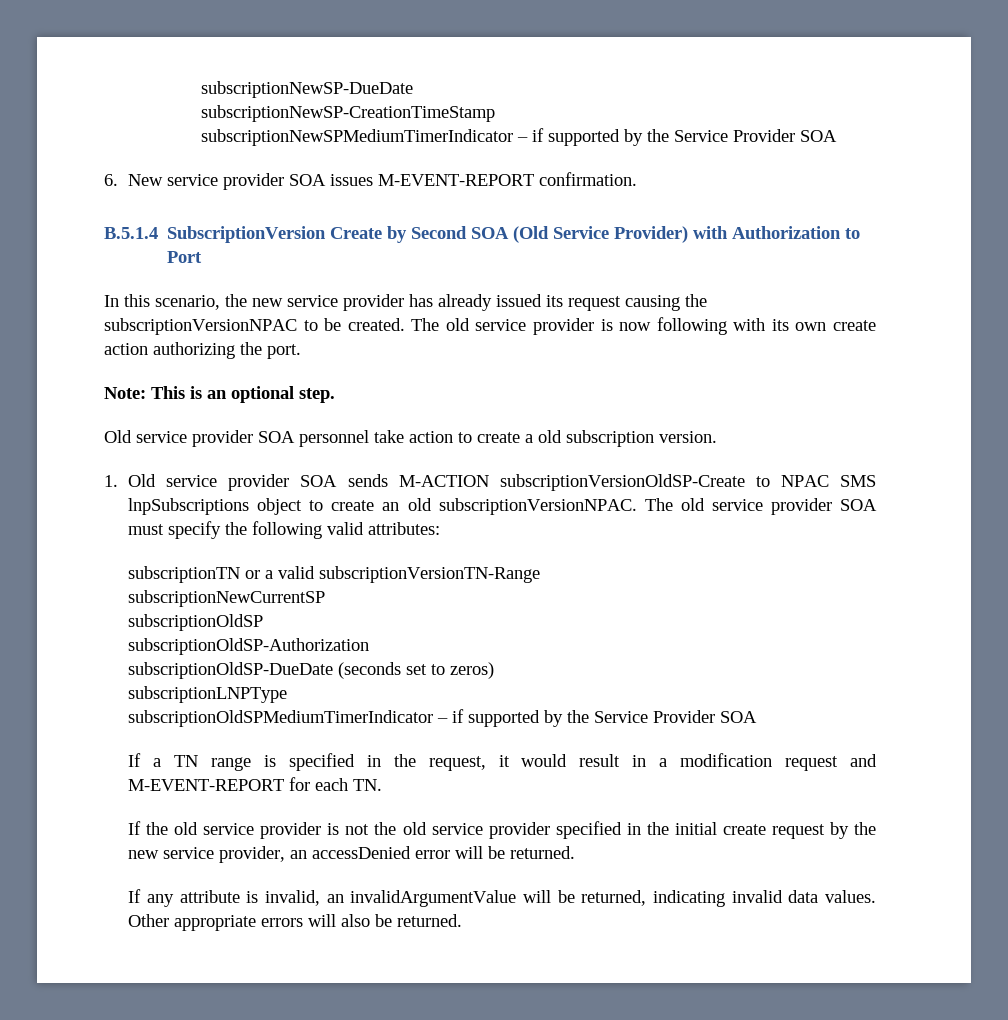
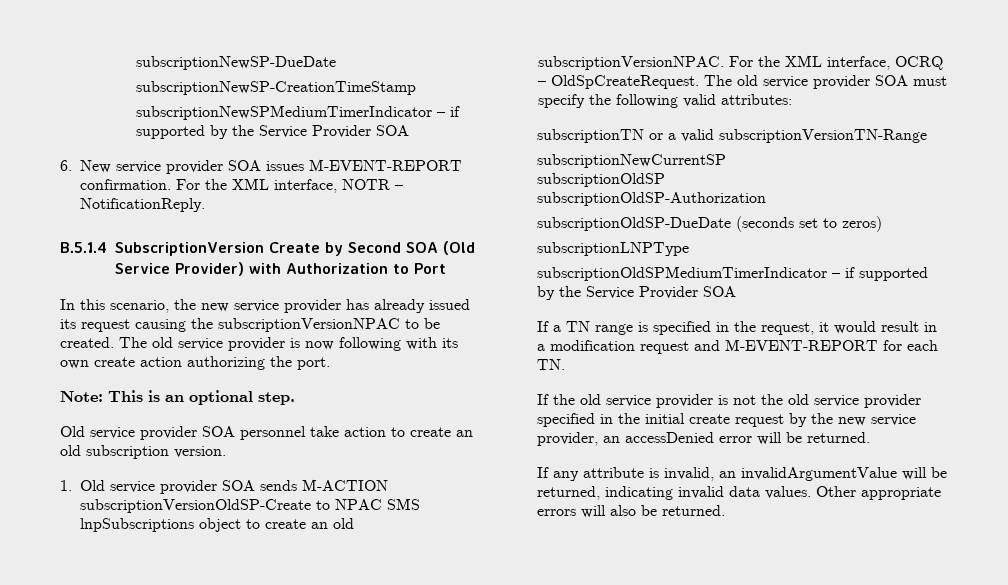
(638, 179) none -> [176,178,403,193] [80,198,205,212] For the XML interface, NOTR – NotificationReply.
[525,434,533,443] a -> [456,430,473,437] an
(637, 506) none -> [729,55,943,70] [538,75,699,89] For the XML interface, OCRQ – OldSpCreateRequest.

